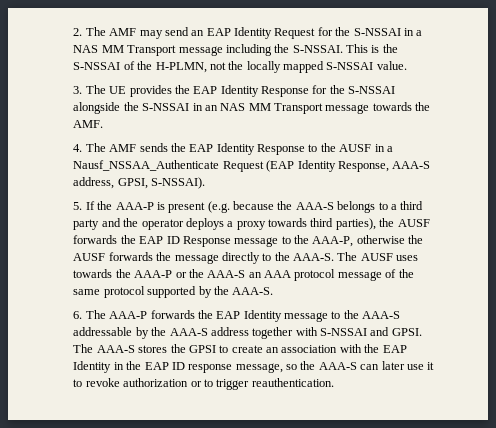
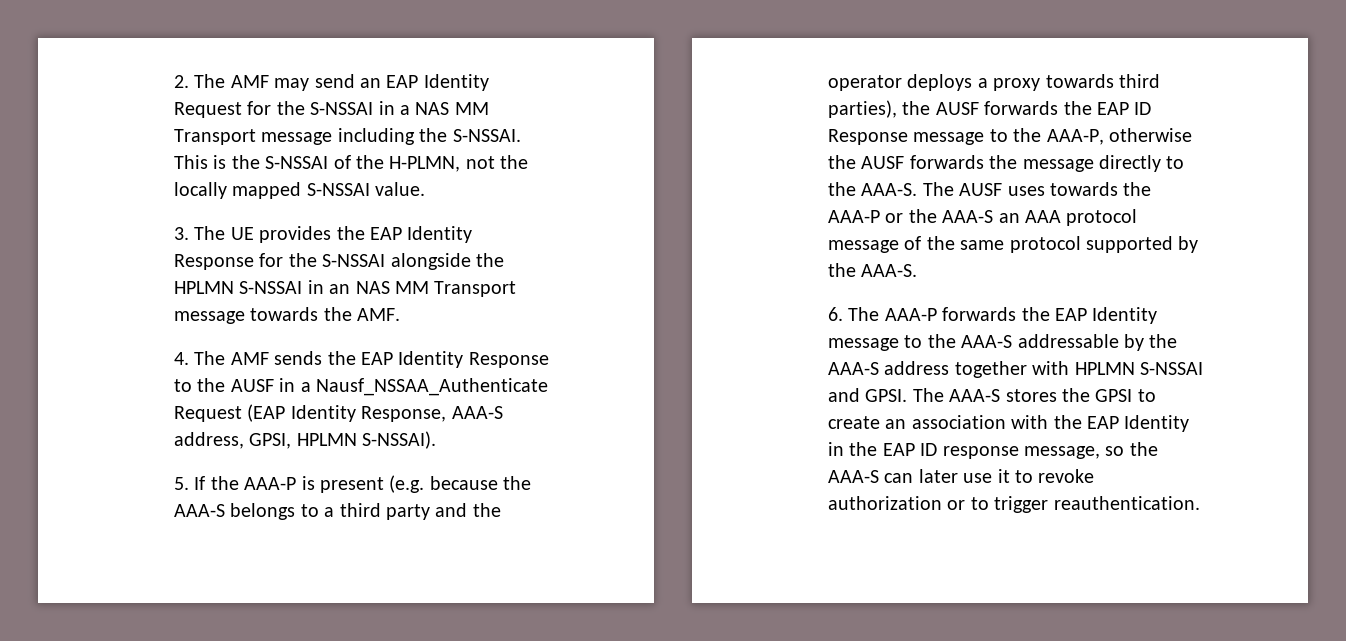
(139, 106) none -> [174,281,235,294] HPLMN
(148, 183) none -> [296,433,357,446] HPLMN
(318, 331) none -> [1074,362,1135,375] HPLMN

